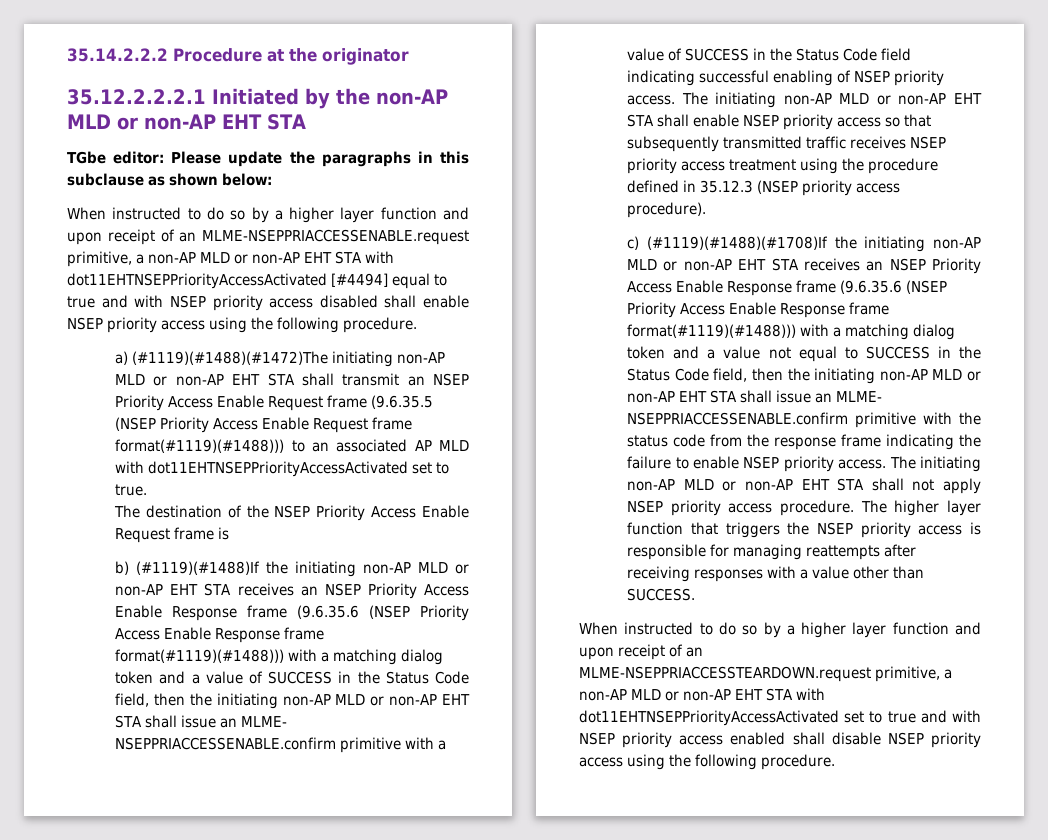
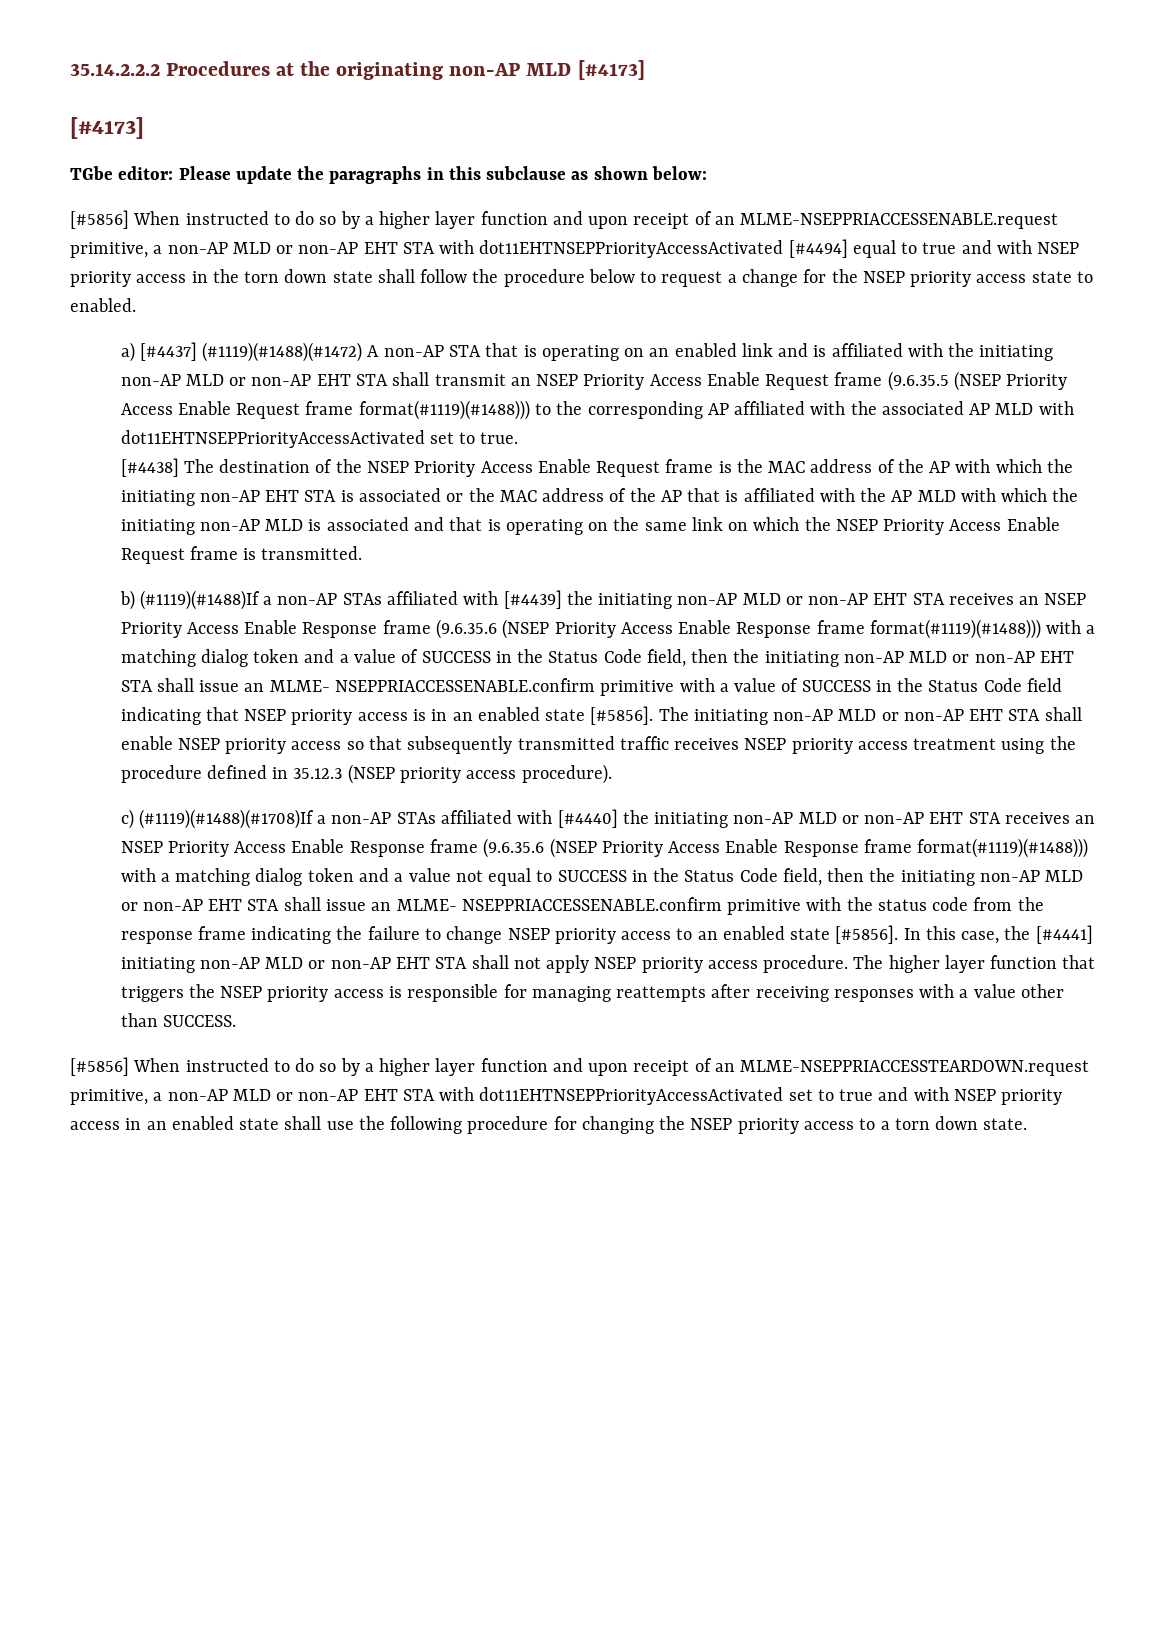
[173,48,262,62] Procedure -> [166,61,271,76] Procedures
[322,48,409,65] [67,88,448,109] [67,114,306,130] originator // 35.12.2.2.2.1 Initiated by the non-AP MLD or non-AP EHT STA -> [336,60,645,80] [70,117,144,139] originating non-AP MLD [#4173] // [#4173]
(272, 179) none -> [70,210,129,229] [#5856]
[319,295,469,308] [67,317,417,333] [115,351,329,365] disabled shall enable NSEP priority access using the following procedure. // a) (#1119)(#1488)(#1472)The -> [191,269,1093,287] [70,298,136,312] [120,342,975,362] in the torn down state shall follow the procedure below to request a change for the NSEP priority access state to enabled. // a) [#4437] (#1119)(#1488)(#1472) A non-AP STA that is operating on an enabled link and is affiliated with the
[311,442,329,452] an -> [556,401,877,419] the corresponding AP affiliated with the
(148, 490) none -> [120,458,179,477] [#4438]
[115,561,261,575] // b) (#1119)(#1488)If -> [736,459,1073,473] [120,488,1079,506] [120,517,1060,535] [120,546,363,564] [119,590,562,610] the MAC address of the AP with which the initiating non-AP EHT STA is associated or the MAC address of the AP that is affiliated with the AP MLD with which the initiating non-AP MLD is associated and that is operating on the same link on which the NSEP Priority Access Enable Request frame is transmitted. // b) (#1119)(#1488)If a non-AP STAs affiliated with [#4439]
[699,70,945,86] [627,95,676,105] successful enabling of NSEP priority access. -> [205,706,654,725] that NSEP priority access is in an enabled state [#5856].
(828, 243) none -> [317,809,618,828] a non-AP STAs affiliated with [#4440]
[692,456,916,472] enable NSEP priority access. The -> [446,925,1093,944] change NSEP priority access to an enabled state [#5856]. In this case, the [#4441]
(696, 594) none -> [70,1057,129,1076] [#5856]
[730,732,981,748] [579,754,835,770] enabled shall disable NSEP priority access using the following procedure. -> [125,1116,1028,1134] in an enabled state shall use the following procedure for changing the NSEP priority access to a torn down state.

